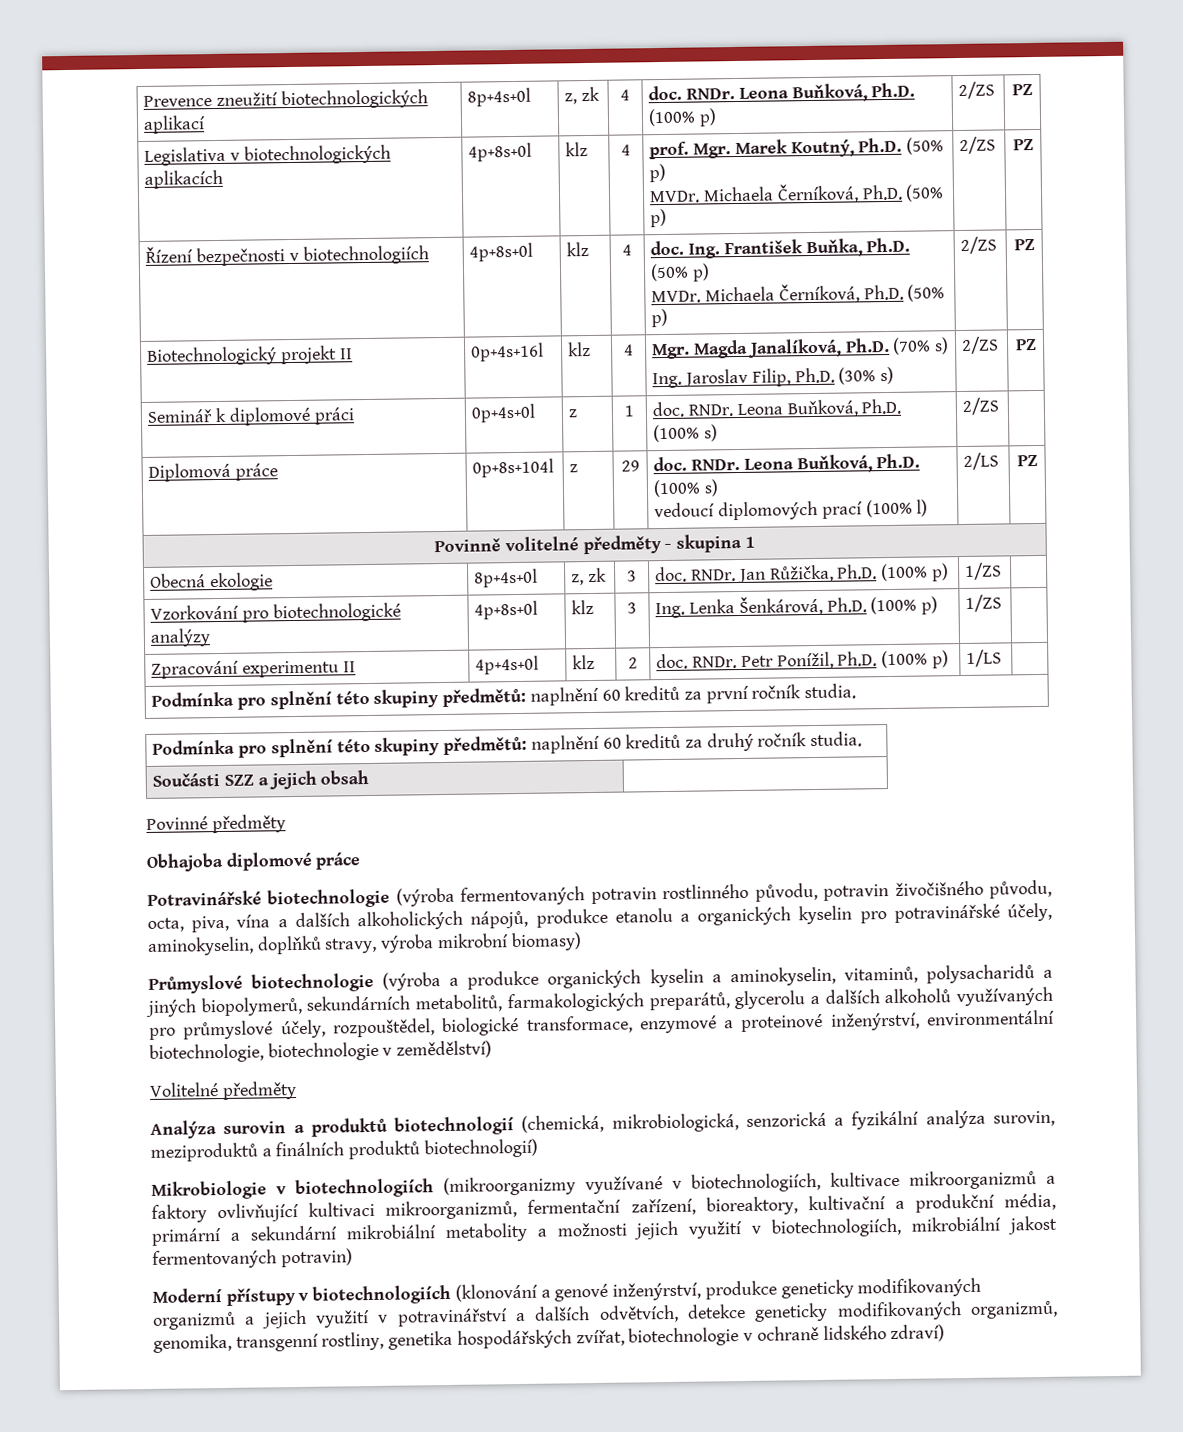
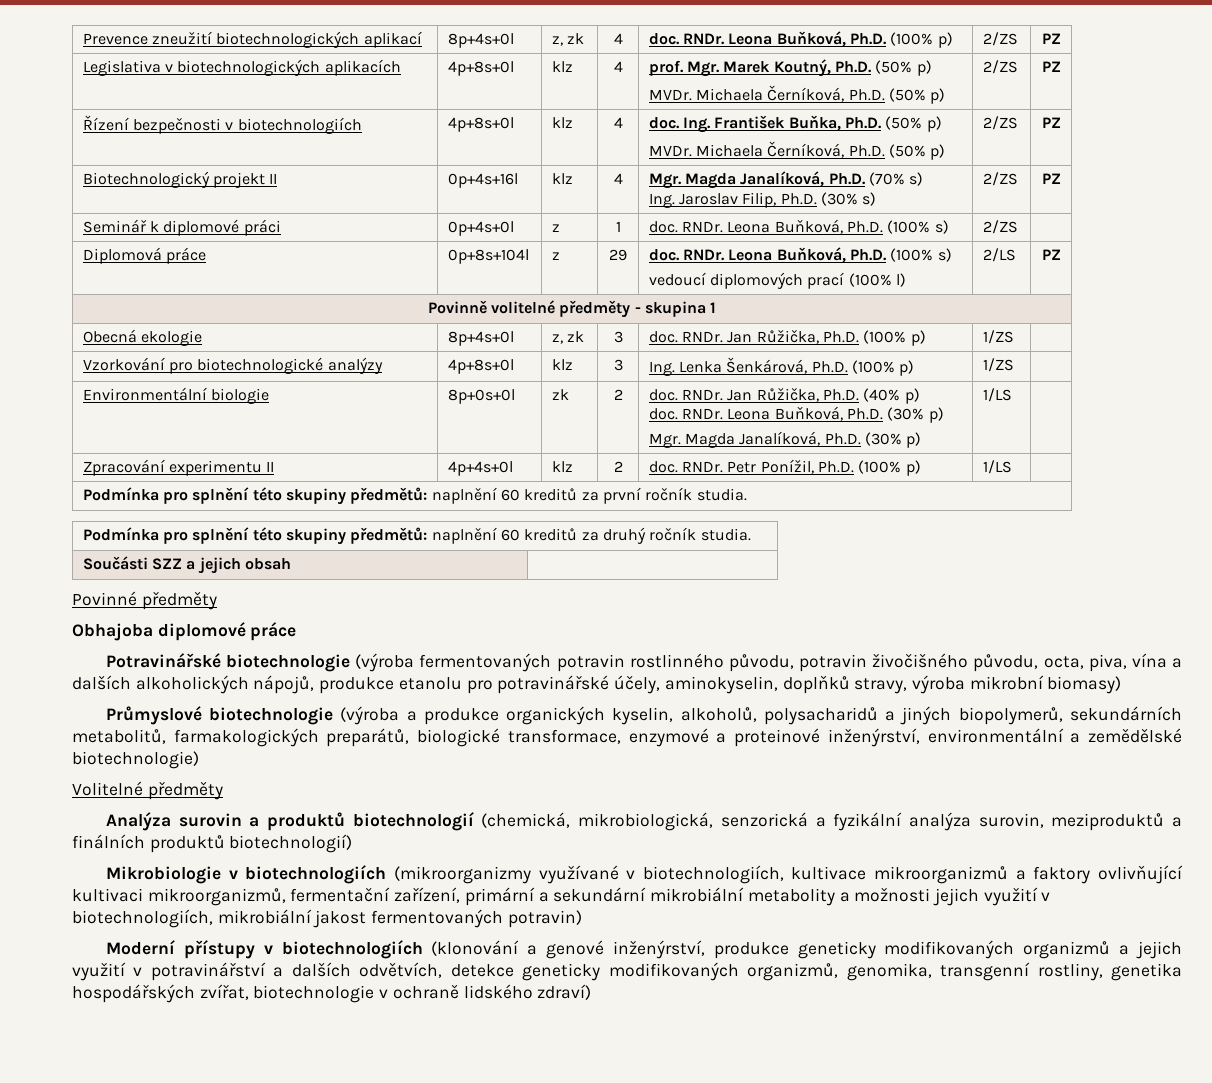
(1003, 603) none -> [82,387,270,404] [447,389,515,404] [551,389,569,400] [613,389,623,400] [648,388,920,404] [648,406,944,423] [648,431,922,448] [982,388,1012,402] // Environmentální biologie | 8p+0s+0l | zk | 2 | doc. RNDr. Jan Růžička, Ph.D. (40% p) // doc. RNDr. Leona Buňková, Ph.D. (30% p) // Mgr. Magda Janalíková, Ph.D. (30% p) | 1/LS |
[679,905,853,926] a organických kyselin -> (462, 683) none
[649,966,918,988] kyselin a aminokyselin, vitaminů, -> [612,707,757,725] kyselin, alkoholů,
[734,986,1054,1010] [149,1018,435,1040] glycerolu a dalších alkoholů využívaných pro průmyslové účely, rozpouštědel, -> (410, 737) none
[149,1040,493,1063] biotechnologie, biotechnologie v zemědělství) -> [1070,728,1183,743] [72,751,199,769] a zemědělské biotechnologie)
[705,1192,1056,1216] bioreaktory, kultivační a produkční média, -> (461, 895) none

